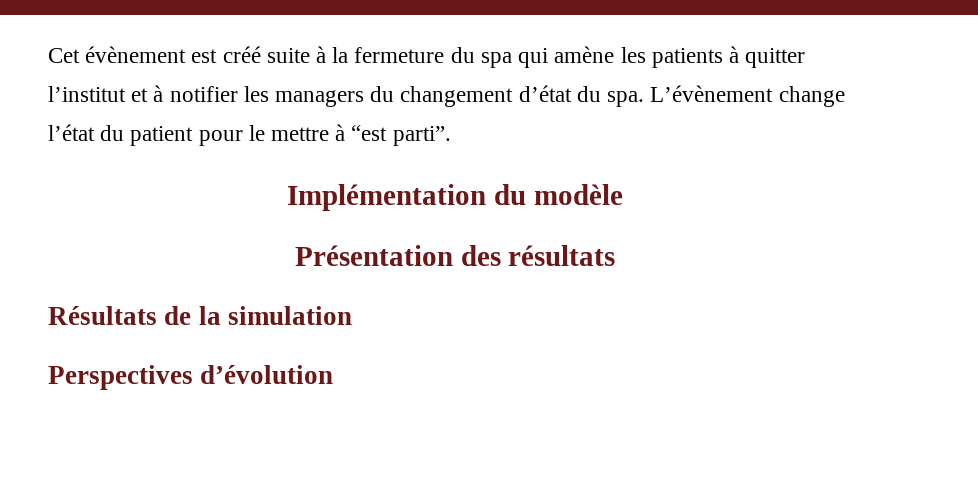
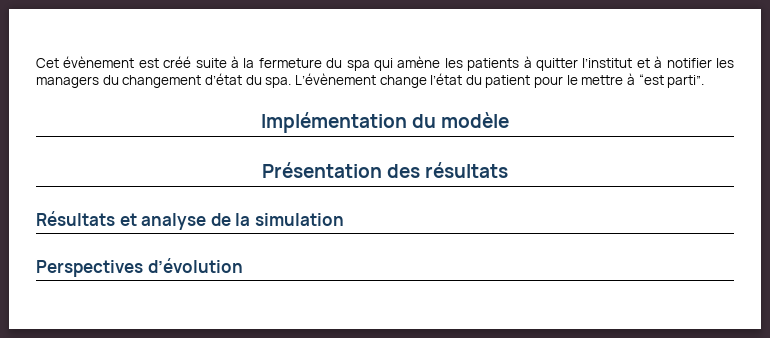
(157, 315) none -> [119,213,207,230] et analyse

